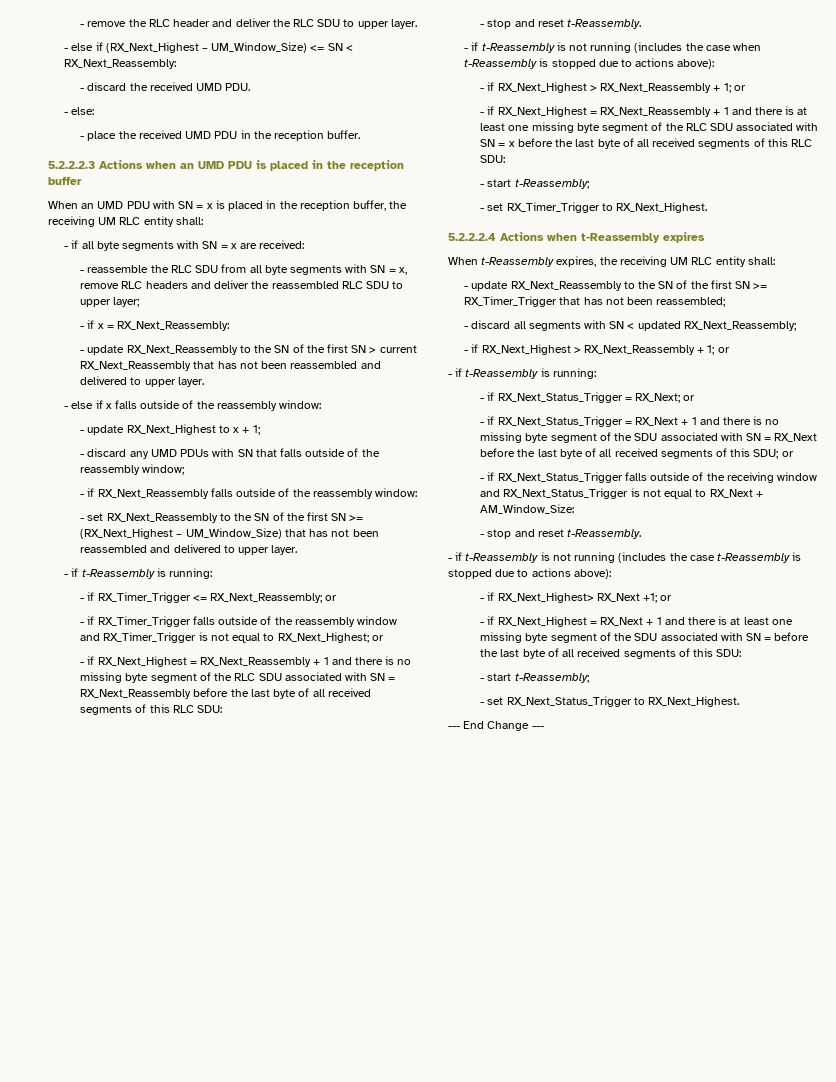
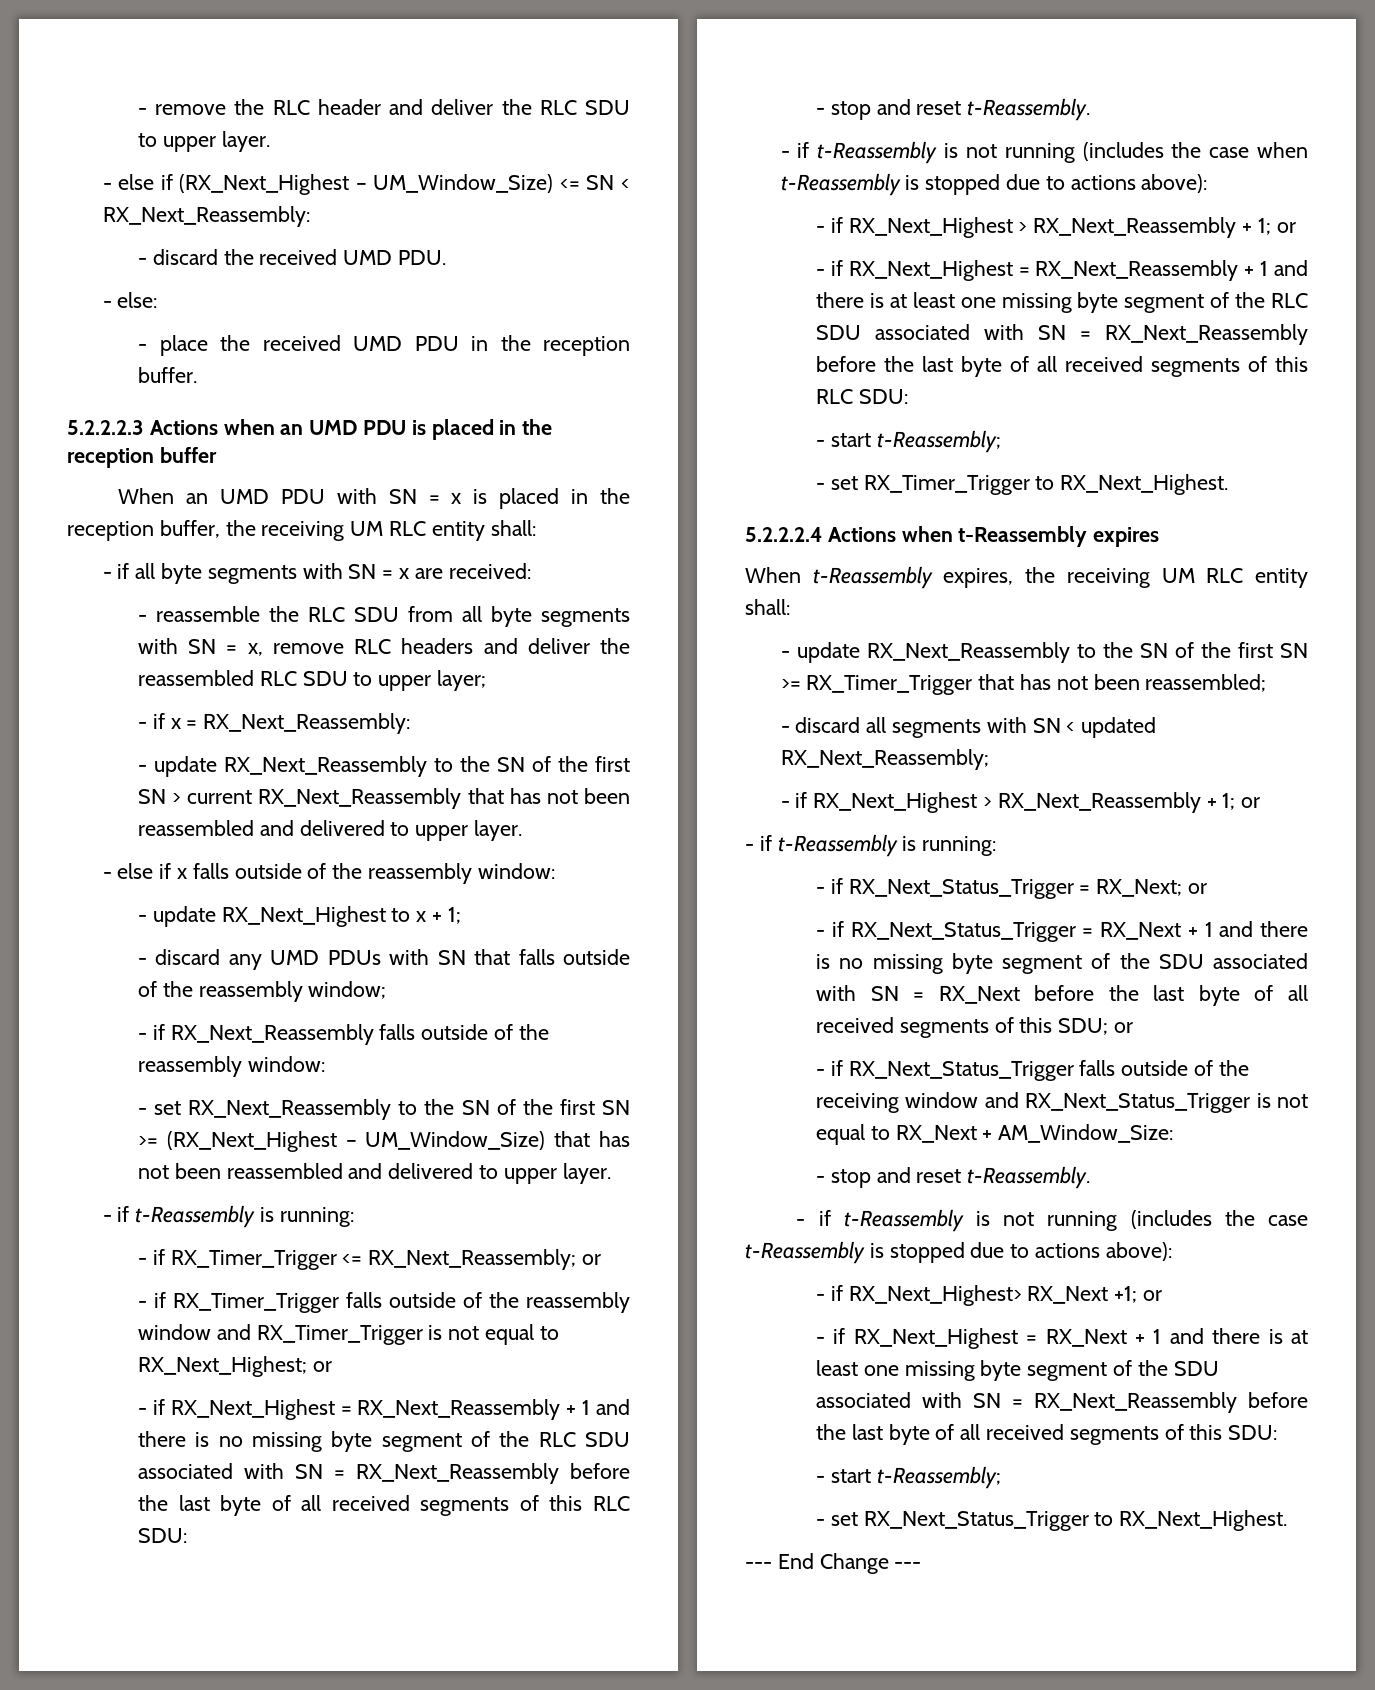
[508,141,515,147] x -> [1105,324,1308,345] RX_Next_Reassembly
(772, 639) none -> [1034,1392,1238,1413] RX_Next_Reassembly

